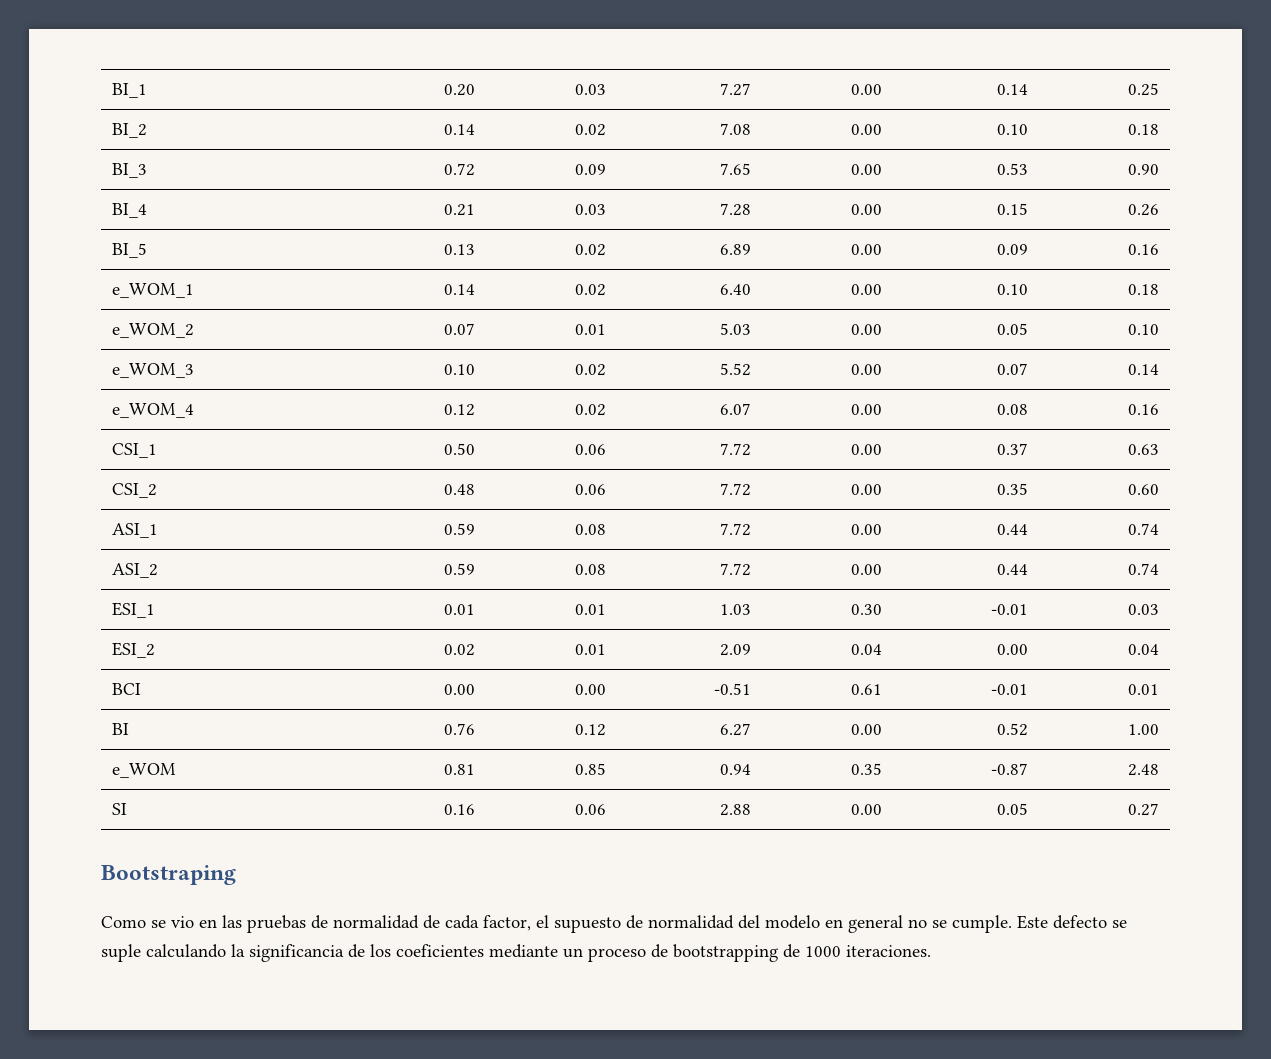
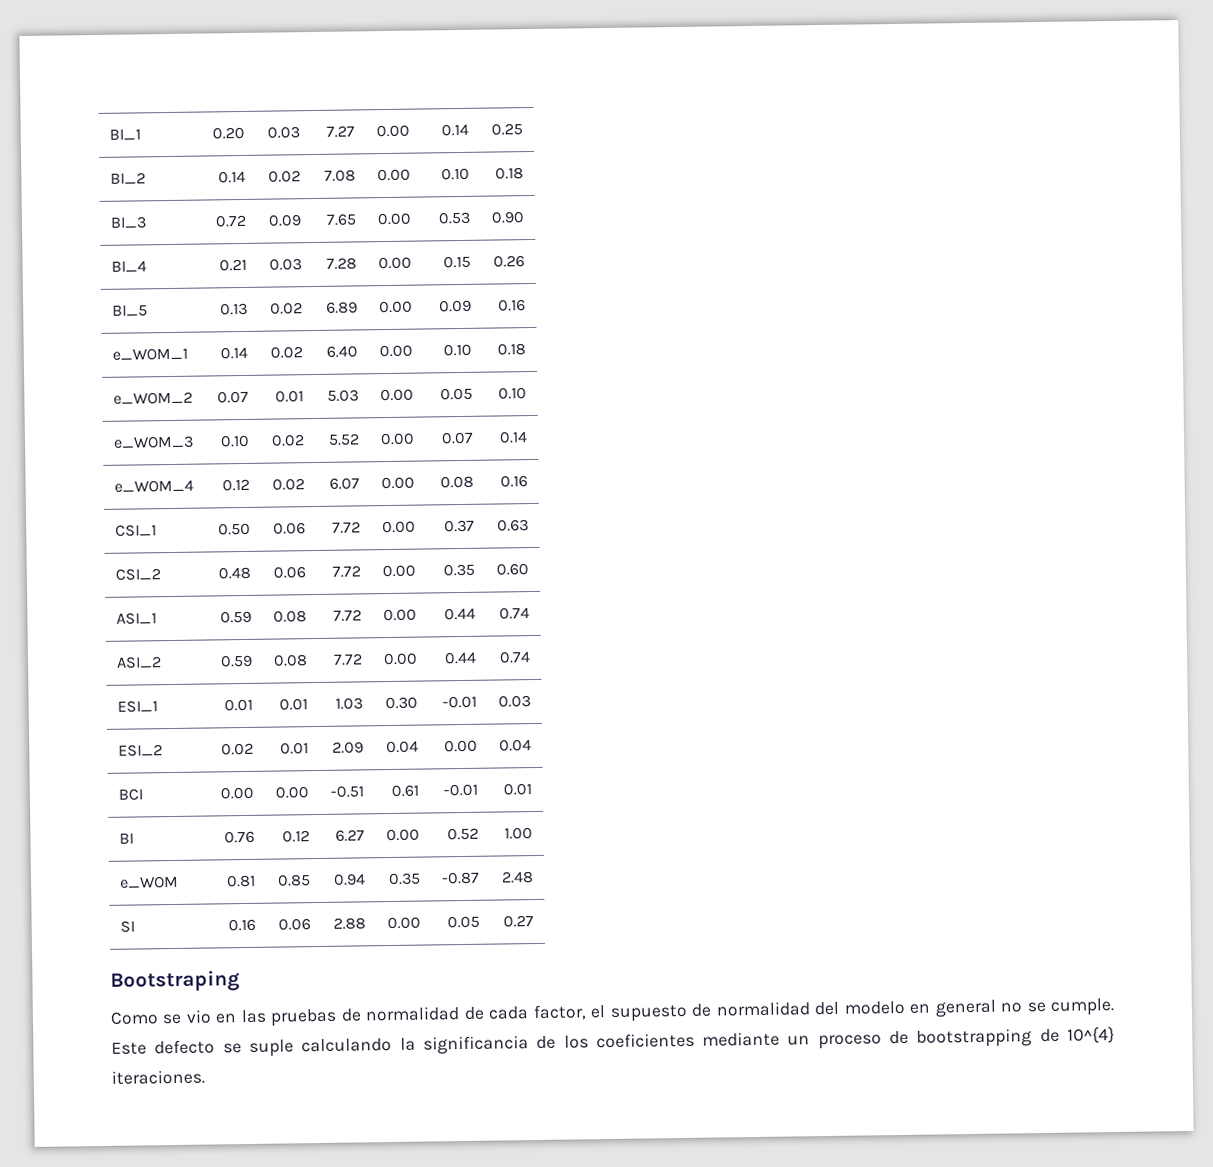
[805,946,841,957] 1000 -> [1067,1026,1115,1044] 10^{4}

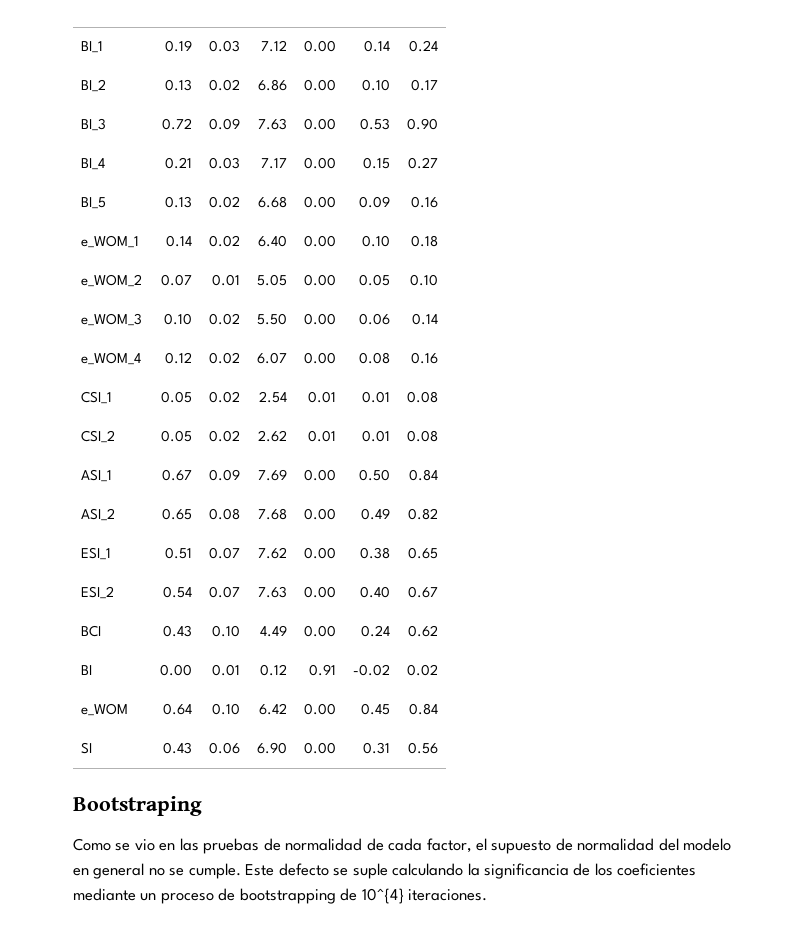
[212,126,246,140] [267,126,301,139] [326,125,356,138] 0.20 | 0.03 | 7.27 -> [165,40,193,52] [209,40,241,52] [261,40,288,52] 0.19 | 0.03 | 7.12
[491,123,524,136] 0.25 -> [409,40,439,52] 0.24
[218,170,247,184] [268,170,302,183] [324,169,357,182] [377,168,412,182] [441,167,471,181] [495,167,525,180] 0.14 | 0.02 | 7.08 | 0.00 | 0.10 | 0.18 -> [165,79,193,91] [209,79,241,91] [258,79,288,91] [304,79,337,91] [362,79,391,91] [411,79,439,91] 0.13 | 0.02 | 6.86 | 0.00 | 0.10 | 0.17
[326,213,358,226] 7.65 -> [258,118,288,130] 7.63
[326,257,358,270] 7.28 -> [261,158,288,169] 7.17
[493,255,526,268] 0.26 -> [408,157,439,169] 0.27
[326,301,359,314] 6.89 -> [258,196,288,208] 6.68
[327,389,360,402] 5.03 -> [257,274,288,286] 5.05
[328,433,361,446] [380,432,416,446] [441,431,475,445] 5.52 | 0.00 | 0.07 -> [257,313,288,325] [304,313,337,325] [359,313,391,325] 5.50 | 0.00 | 0.06
[218,522,252,536] [273,522,307,535] [332,521,362,534] [382,520,417,534] [444,519,476,533] [497,519,530,532] [114,568,161,581] [218,566,252,580] [273,566,307,579] [332,565,362,578] [382,564,417,578] [443,563,476,577] [496,563,530,576] [115,612,157,625] [220,610,253,624] [273,610,308,623] [333,609,363,622] [383,608,418,622] [444,607,477,621] [499,607,531,620] [115,656,162,669] [220,654,254,668] [273,654,309,667] [333,653,364,666] [383,652,419,666] [444,651,478,665] [499,651,532,664] [116,700,158,713] [224,698,254,712] [279,698,309,711] [335,697,364,710] [385,696,419,710] [442,695,478,709] [498,695,532,708] [117,744,163,757] [221,742,255,756] [280,742,310,755] [332,741,365,754] [386,740,420,754] [444,739,479,753] [499,739,533,752] [117,788,143,801] [220,786,255,800] [275,786,310,799] [330,785,365,798] [391,784,420,797] [443,783,479,797] [503,783,533,796] [118,832,134,844] [224,830,256,844] [282,830,311,843] [335,829,366,842] [386,828,421,842] [447,827,480,841] [504,827,534,840] [118,875,179,889] [226,874,257,888] [277,874,312,887] [333,873,367,886] [388,872,422,886] [441,871,481,885] [501,871,535,884] [119,920,135,933] [228,918,257,932] [278,918,312,931] [333,917,367,930] [387,916,422,930] [447,915,481,929] [503,915,535,928] 0.50 | 0.06 | 7.72 | 0.00 | 0.37 | 0.63 // CSI_2 | 0.48 | 0.06 | 7.72 | 0.00 | 0.35 | 0.60 // ASI_1 | 0.59 | 0.08 | 7.72 | 0.00 | 0.44 | 0.74 // ASI_2 | 0.59 | 0.08 | 7.72 | 0.00 | 0.44 | 0.74 // ESI_1 | 0.01 | 0.01 | 1.03 | 0.30 | -0.01 | 0.03 // ESI_2 | 0.02 | 0.01 | 2.09 | 0.04 | 0.00 | 0.04 // BCI | 0.00 | 0.00 | -0.51 | 0.61 | -0.01 | 0.01 // BI | 0.76 | 0.12 | 6.27 | 0.00 | 0.52 | 1.00 // e_WOM | 0.81 | 0.85 | 0.94 | 0.35 | -0.87 | 2.48 // SI | 0.16 | 0.06 | 2.88 | 0.00 | 0.05 | 0.27 -> [161,391,193,403] [209,391,241,403] [259,391,288,403] [308,391,337,403] [362,391,391,403] [407,391,439,403] [80,430,115,443] [161,430,193,442] [209,430,241,442] [258,430,288,442] [308,430,337,442] [362,430,391,442] [407,430,439,442] [80,469,112,482] [162,469,193,481] [209,469,241,481] [258,469,288,481] [304,469,337,481] [359,469,391,481] [409,469,439,481] [80,508,115,521] [162,508,193,520] [209,508,241,520] [258,508,288,520] [304,508,337,520] [361,508,391,520] [408,508,439,520] [80,547,111,560] [165,547,193,559] [209,547,241,559] [258,547,288,559] [304,547,337,559] [360,547,391,559] [408,547,439,559] [80,586,114,599] [163,586,193,598] [209,586,241,598] [258,586,288,598] [304,586,337,598] [360,586,391,598] [408,586,439,598] [80,625,101,637] [163,625,193,637] [212,625,241,637] [260,625,288,637] [304,625,337,637] [361,625,391,637] [408,625,439,637] [80,665,92,675] [160,664,193,676] [212,664,241,676] [260,664,288,676] [309,664,337,676] [353,664,391,676] [407,664,439,676] [80,703,128,716] [163,703,193,715] [212,703,241,715] [259,703,288,715] [304,703,337,715] [361,703,391,715] [409,703,439,715] [80,742,92,754] [163,742,193,754] [209,742,241,754] [257,742,288,754] [304,742,337,754] [363,742,391,754] [408,742,439,754] 0.05 | 0.02 | 2.54 | 0.01 | 0.01 | 0.08 // CSI_2 | 0.05 | 0.02 | 2.62 | 0.01 | 0.01 | 0.08 // ASI_1 | 0.67 | 0.09 | 7.69 | 0.00 | 0.50 | 0.84 // ASI_2 | 0.65 | 0.08 | 7.68 | 0.00 | 0.49 | 0.82 // ESI_1 | 0.51 | 0.07 | 7.62 | 0.00 | 0.38 | 0.65 // ESI_2 | 0.54 | 0.07 | 7.63 | 0.00 | 0.40 | 0.67 // BCI | 0.43 | 0.10 | 4.49 | 0.00 | 0.24 | 0.62 // BI | 0.00 | 0.01 | 0.12 | 0.91 | -0.02 | 0.02 // e_WOM | 0.64 | 0.10 | 6.42 | 0.00 | 0.45 | 0.84 // SI | 0.43 | 0.06 | 6.90 | 0.00 | 0.31 | 0.56

